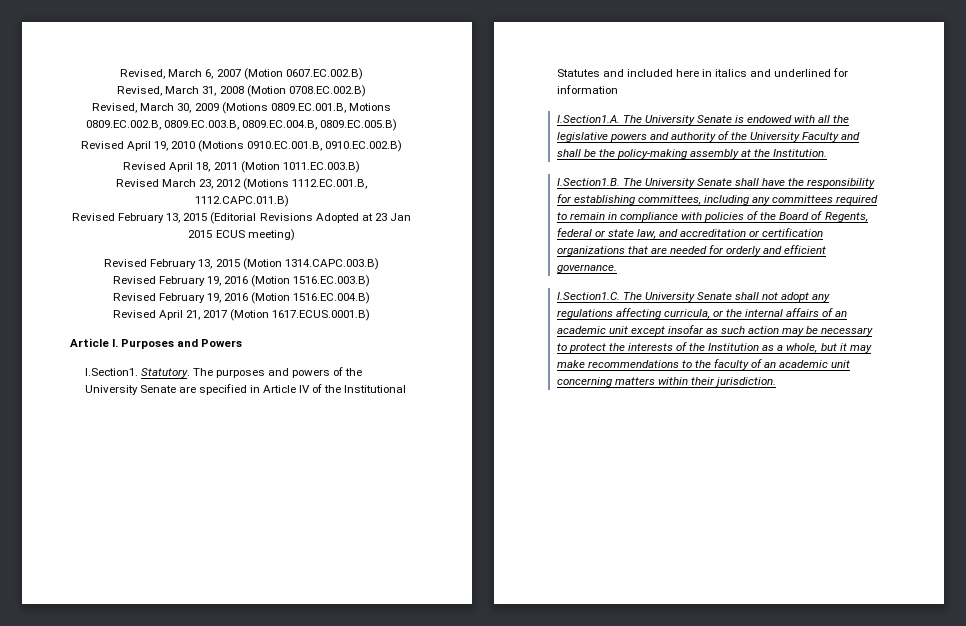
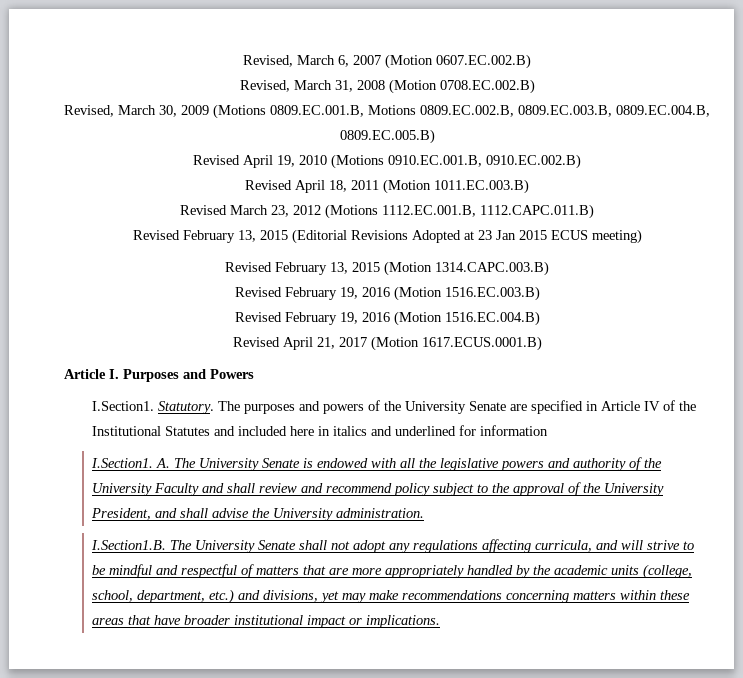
[556,115,620,123] I.Section1.A. -> [90,458,170,468] I.Section1. A.
[583,149,828,159] be the policy-making assembly at the Institution. -> [258,482,664,496] [90,508,424,521] review and recommend policy subject to the approval of the University President, and shall advise the University administration.
[762,178,876,188] [556,194,879,205] [556,211,868,222] [556,228,824,239] [556,245,827,256] [556,264,617,273] [556,292,759,302] have the responsibility for establishing committees, including any committees required to remain in compliance with policies of the Board of Regents, federal or state law, and accreditation or certification organizations that are needed for orderly and efficient governance. // I.Section1.C. The University Senate shall -> (327, 545) none
[712,308,848,317] [556,325,874,336] [556,342,872,353] [556,359,851,370] [556,377,776,387] or the internal affairs of an academic unit except insofar as such action may be necessary to protect the interests of the Institution as a whole, but it may make recommendations to the faculty of an academic unit concerning matters within their jurisdiction. -> [595,540,694,550] [91,564,692,579] [91,589,690,604] [91,615,440,628] and will strive to be mindful and respectful of matters that are more appropriately handled by the academic units (college, school, department, etc.) and divisions, yet may make recommendations concerning matters within these areas that have broader institutional impact or implications.

